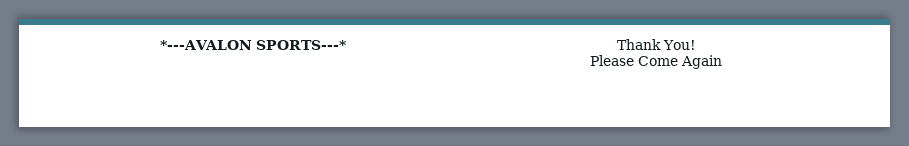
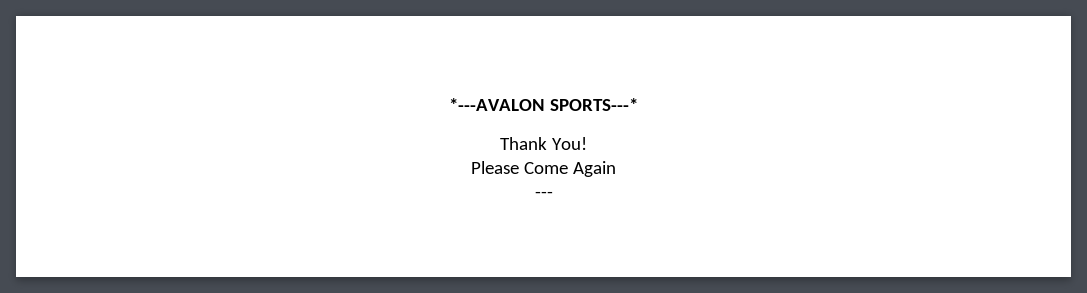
(722, 62) none -> [534,191,553,198] // ---

